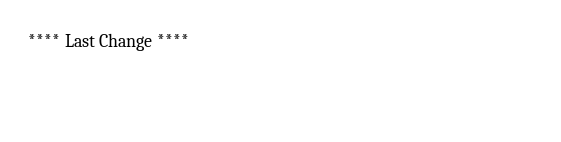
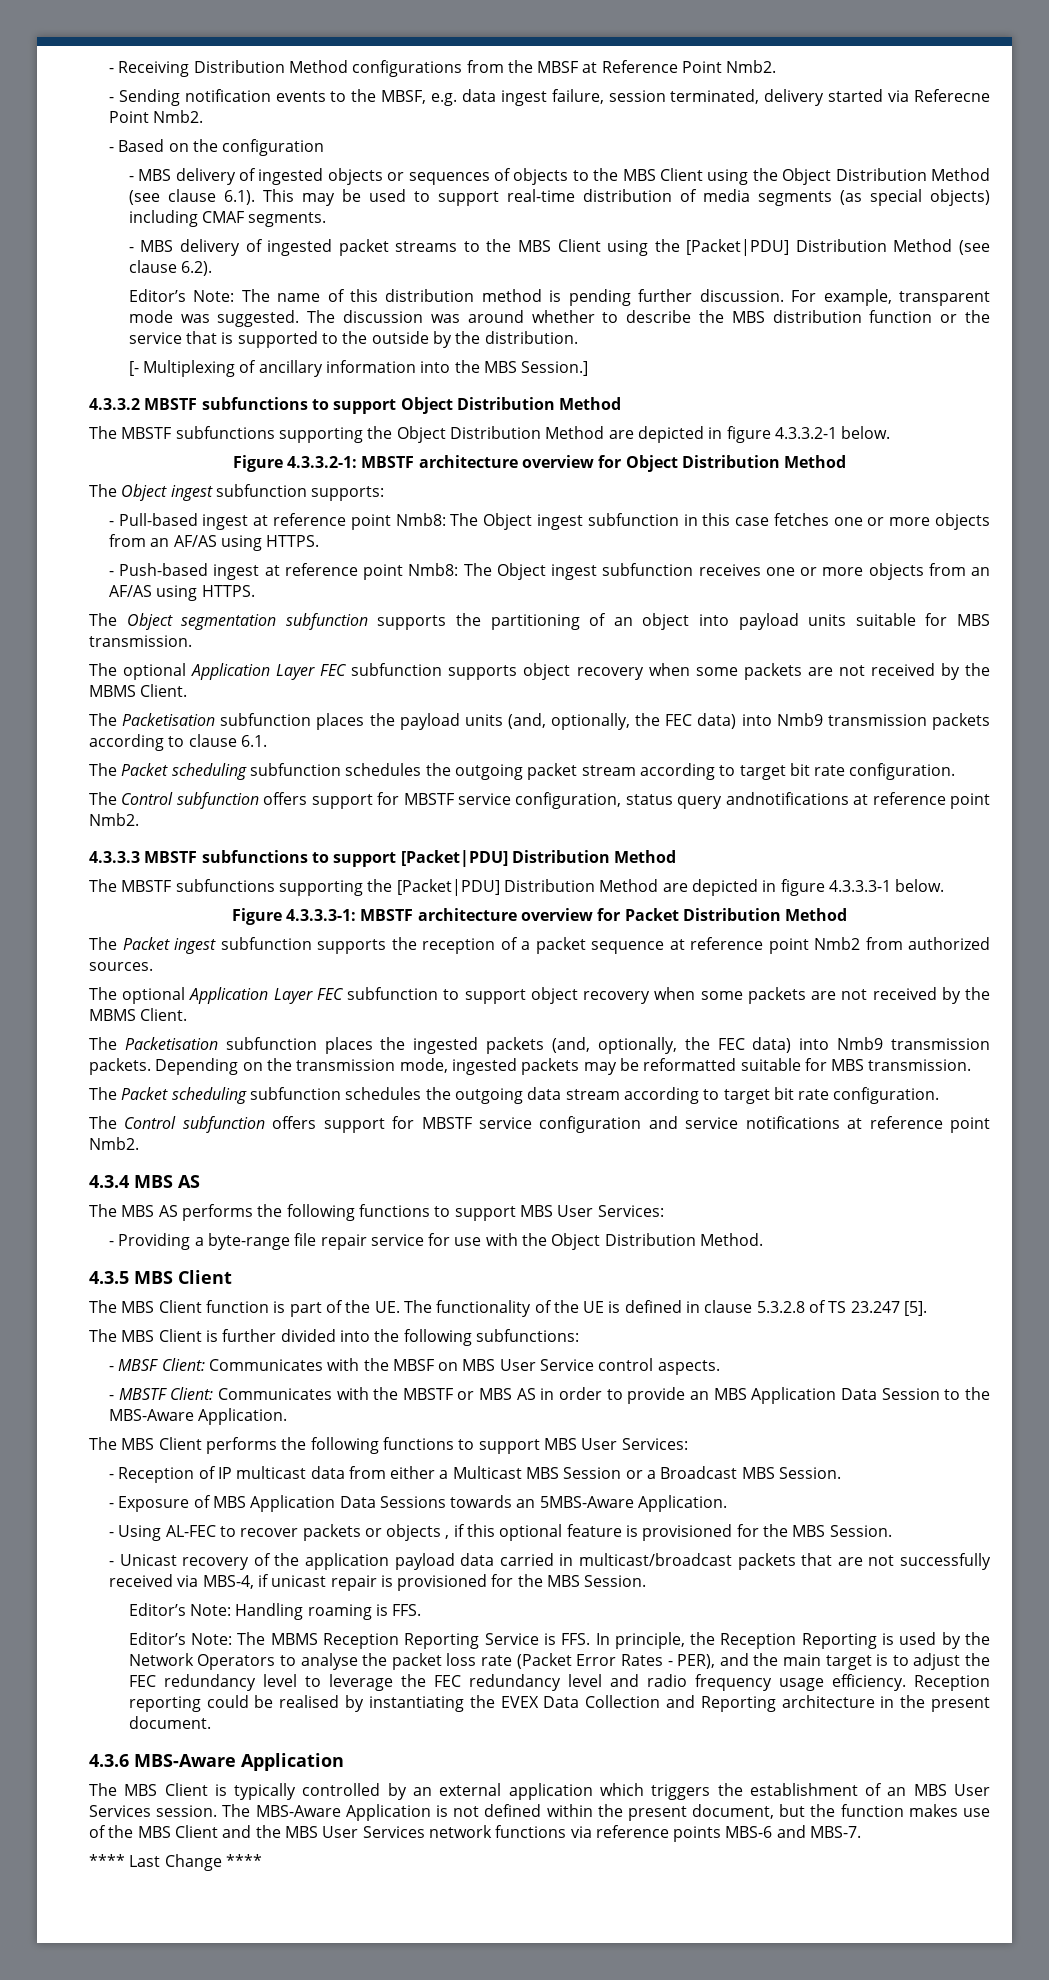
(28, 40) none -> [108,60,777,77] [108,89,991,106] [108,110,204,123] [108,139,325,156] [128,168,990,185] [128,189,990,206] [128,210,327,227] [128,239,990,256] [128,260,213,276] [128,289,990,306] [128,310,990,327] [128,331,578,348] [128,360,589,377] [89,397,622,414] [89,426,891,443] [232,455,847,472] [89,484,385,501] [108,513,990,530] [108,534,320,551] [108,563,991,580] [108,585,255,601] [89,613,991,630] [89,635,192,647] [89,663,990,680] [89,684,188,697] [89,713,990,730] [89,734,267,751] [89,763,956,780] [89,792,991,809] [89,813,139,826] [89,850,677,867] [89,879,945,896] [231,908,848,925] [89,937,990,954] [89,962,153,971] [89,987,991,1004] [89,1008,188,1021] [89,1037,990,1054] [89,1058,972,1075] [89,1087,940,1104] [89,1116,991,1133] [89,1137,139,1150] [89,1175,200,1188] [89,1204,664,1221] [108,1233,764,1250] [89,1270,232,1284] [89,1300,928,1317] [89,1329,579,1346] [108,1358,720,1375] [108,1387,991,1404] [108,1408,288,1425] [89,1437,688,1454] [108,1466,842,1483] [108,1495,728,1512] [108,1524,892,1541] [108,1553,992,1570] [108,1574,647,1591] [128,1603,422,1620] [128,1632,990,1649] [128,1653,991,1670] [128,1674,991,1691] [128,1695,990,1712] [128,1716,211,1729] [89,1753,344,1771] [89,1783,990,1800] [89,1804,990,1821] [89,1825,862,1842] - Receiving Distribution Method configurations from the MBSF at Reference Point Nmb2. // - Sending notification events to the MBSF, e.g. data ingest failure, session terminated, delivery started via Referecne Point Nmb2. // - Based on the configuration // - MBS delivery of ingested objects or sequences of objects to the MBS Client using the Object Distribution Method (see clause 6.1). This may be used to support real-time distribution of media segments (as special objects) including CMAF segments. // - MBS delivery of ingested packet streams to the MBS Client using the [Packet|PDU] Distribution Method (see clause 6.2). // Editor’s Note: The name of this distribution method is pending further discussion. For example, transparent mode was suggested. The discussion was around whether to describe the MBS distribution function or the service that is supported to the outside by the distribution. // [- Multiplexing of ancillary information into the MBS Session.] // 4.3.3.2 MBSTF subfunctions to support Object Distribution Method // The MBSTF subfunctions supporting the Object Distribution Method are depicted in figure 4.3.3.2-1 below. // Figure 4.3.3.2-1: MBSTF architecture overview for Object Distribution Method // The Object ingest subfunction supports: // - Pull-based ingest at reference point Nmb8: The Object ingest subfunction in this case fetches one or more objects from an AF/AS using HTTPS. // - Push-based ingest at reference point Nmb8: The Object ingest subfunction receives one or more objects from an AF/AS using HTTPS. // The Object segmentation subfunction supports the partitioning of an object into payload units suitable for MBS transmission. // The optional Application Layer FEC subfunction supports object recovery when some packets are not received by the MBMS Client. // The Packetisation subfunction places the payload units (and, optionally, the FEC data) into Nmb9 transmission packets according to clause 6.1. // The Packet scheduling subfunction schedules the outgoing packet stream according to target bit rate configuration. // The Control subfunction offers support for MBSTF service configuration, status query andnotifications at reference point Nmb2. // 4.3.3.3 MBSTF subfunctions to support [Packet|PDU] Distribution Method // The MBSTF subfunctions supporting the [Packet|PDU] Distribution Method are depicted in figure 4.3.3.3-1 below. // Figure 4.3.3.3-1: MBSTF architecture overview for Packet Distribution Method // The Packet ingest subfunction supports the reception of a packet sequence at reference point Nmb2 from authorized sources. // The optional Application Layer FEC subfunction to support object recovery when some packets are not received by the MBMS Client. // The Packetisation subfunction places the ingested packets (and, optionally, the FEC data) into Nmb9 transmission packets. Depending on the transmission mode, ingested packets may be reformatted suitable for MBS transmission. // The Packet scheduling subfunction schedules the outgoing data stream according to target bit rate configuration. // The Control subfunction offers support for MBSTF service configuration and service notifications at reference point Nmb2. // 4.3.4 MBS AS // The MBS AS performs the following functions to support MBS User Services: // - Providing a byte-range file repair service for use with the Object Distribution Method. // 4.3.5 MBS Client // The MBS Client function is part of the UE. The functionality of the UE is defined in clause 5.3.2.8 of TS 23.247 [5]. // The MBS Client is further divided into the following subfunctions: // - MBSF Client: Communicates with the MBSF on MBS User Service control aspects. // - MBSTF Client: Communicates with the MBSTF or MBS AS in order to provide an MBS Application Data Session to the MBS-Aware Application. // The MBS Client performs the following functions to support MBS User Services: // - Reception of IP multicast data from either a Multicast MBS Session or a Broadcast MBS Session. // - Exposure of MBS Application Data Sessions towards an 5MBS-Aware Application. // - Using AL-FEC to recover packets or objects , if this optional feature is provisioned for the MBS Session. // - Unicast recovery of the application payload data carried in multicast/broadcast packets that are not successfully received via MBS-4, if unicast repair is provisioned for the MBS Session. // Editor’s Note: Handling roaming is FFS. // Editor’s Note: The MBMS Reception Reporting Service is FFS. In principle, the Reception Reporting is used by the Network Operators to analyse the packet loss rate (Packet Error Rates - PER), and the main target is to adjust the FEC redundancy level to leverage the FEC redundancy level and radio frequency usage efficiency. Reception reporting could be realised by instantiating the EVEX Data Collection and Reporting architecture in the present document. // 4.3.6 MBS-Aware Application // The MBS Client is typically controlled by an external application which triggers the establishment of an MBS User Services session. The MBS-Aware Application is not defined within the present document, but the function makes use of the MBS Client and the MBS User Services network functions via reference points MBS-6 and MBS-7. //

